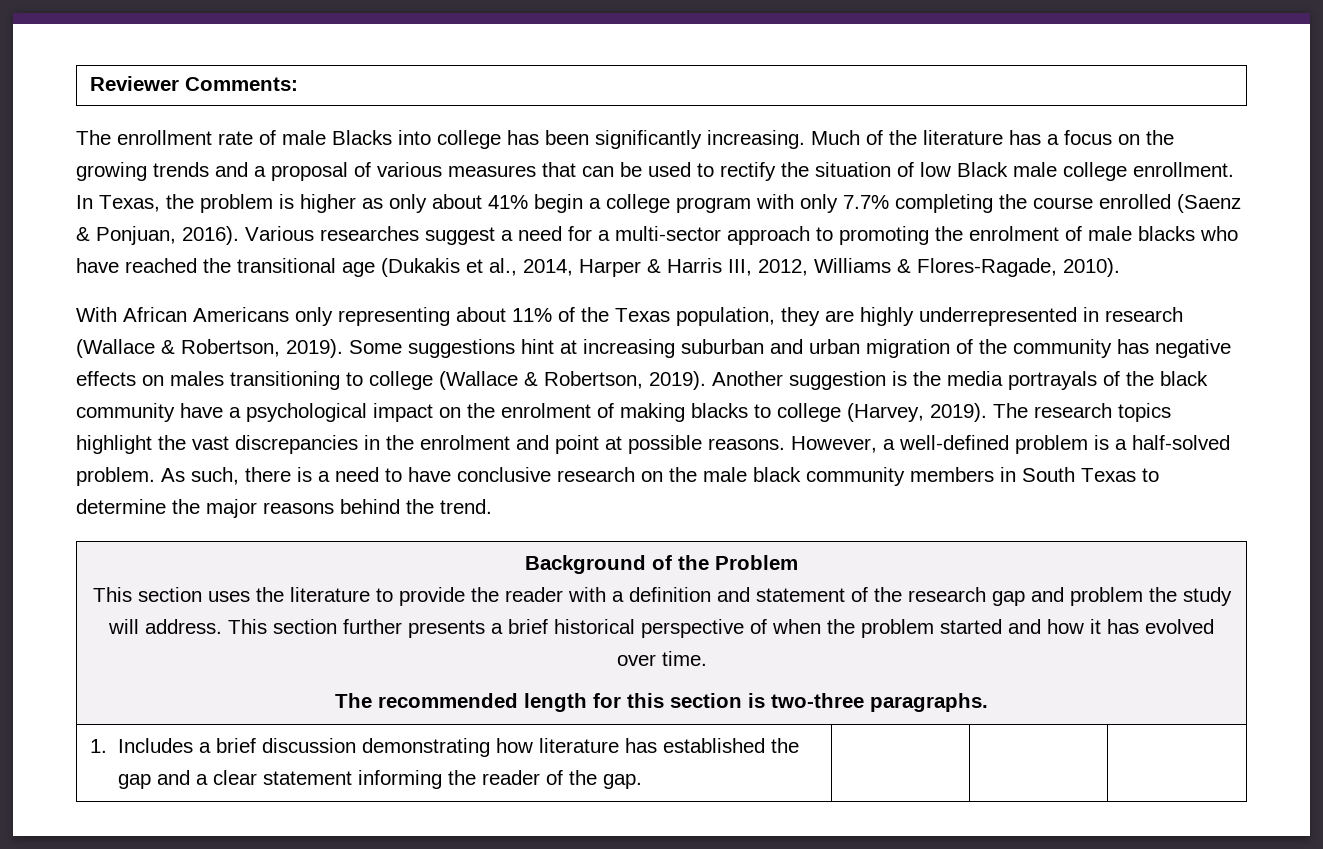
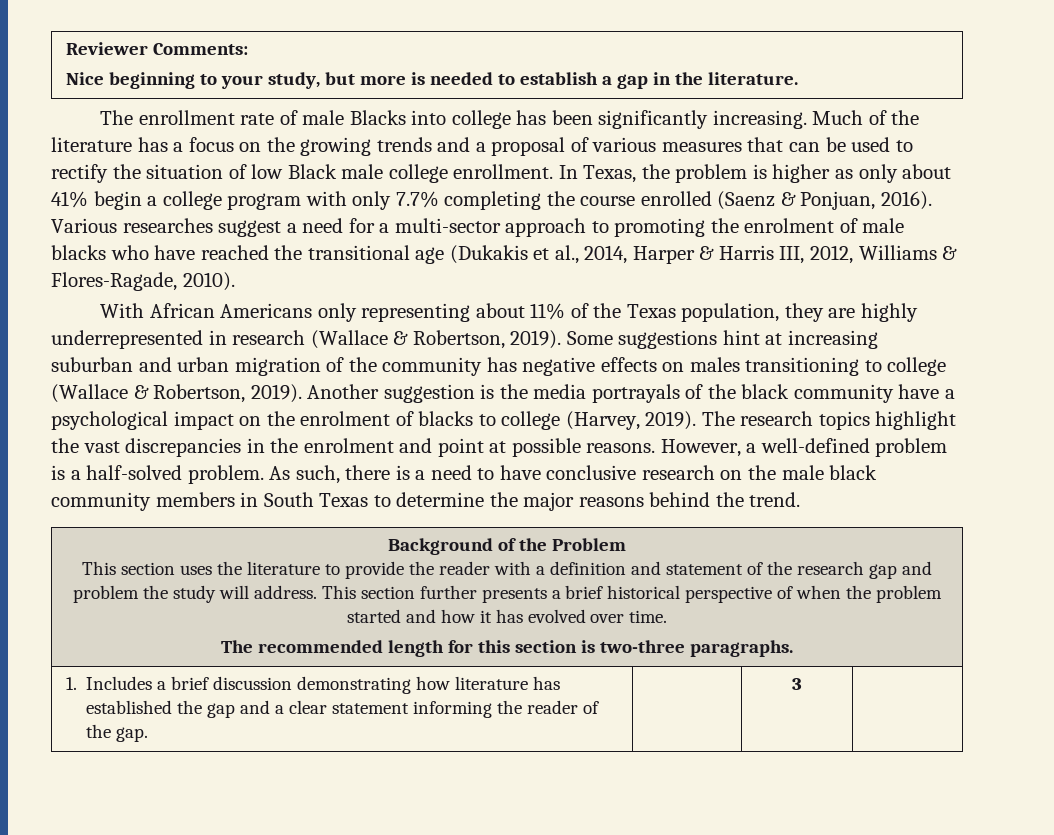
(299, 84) none -> [65,72,798,89] // Nice beginning to your study, but more is needed to establish a gap in the literature.
[620,403,685,422] making -> (414, 418) none
(642, 781) none -> [792,678,802,690] 3

